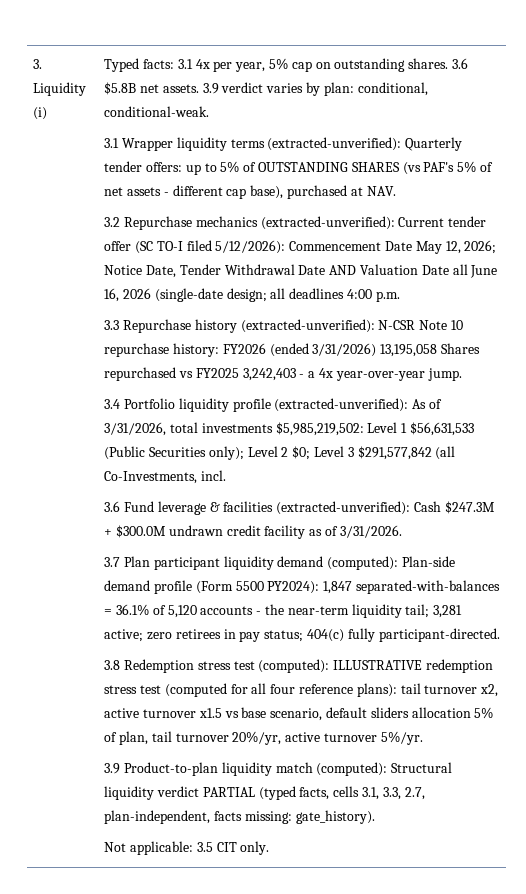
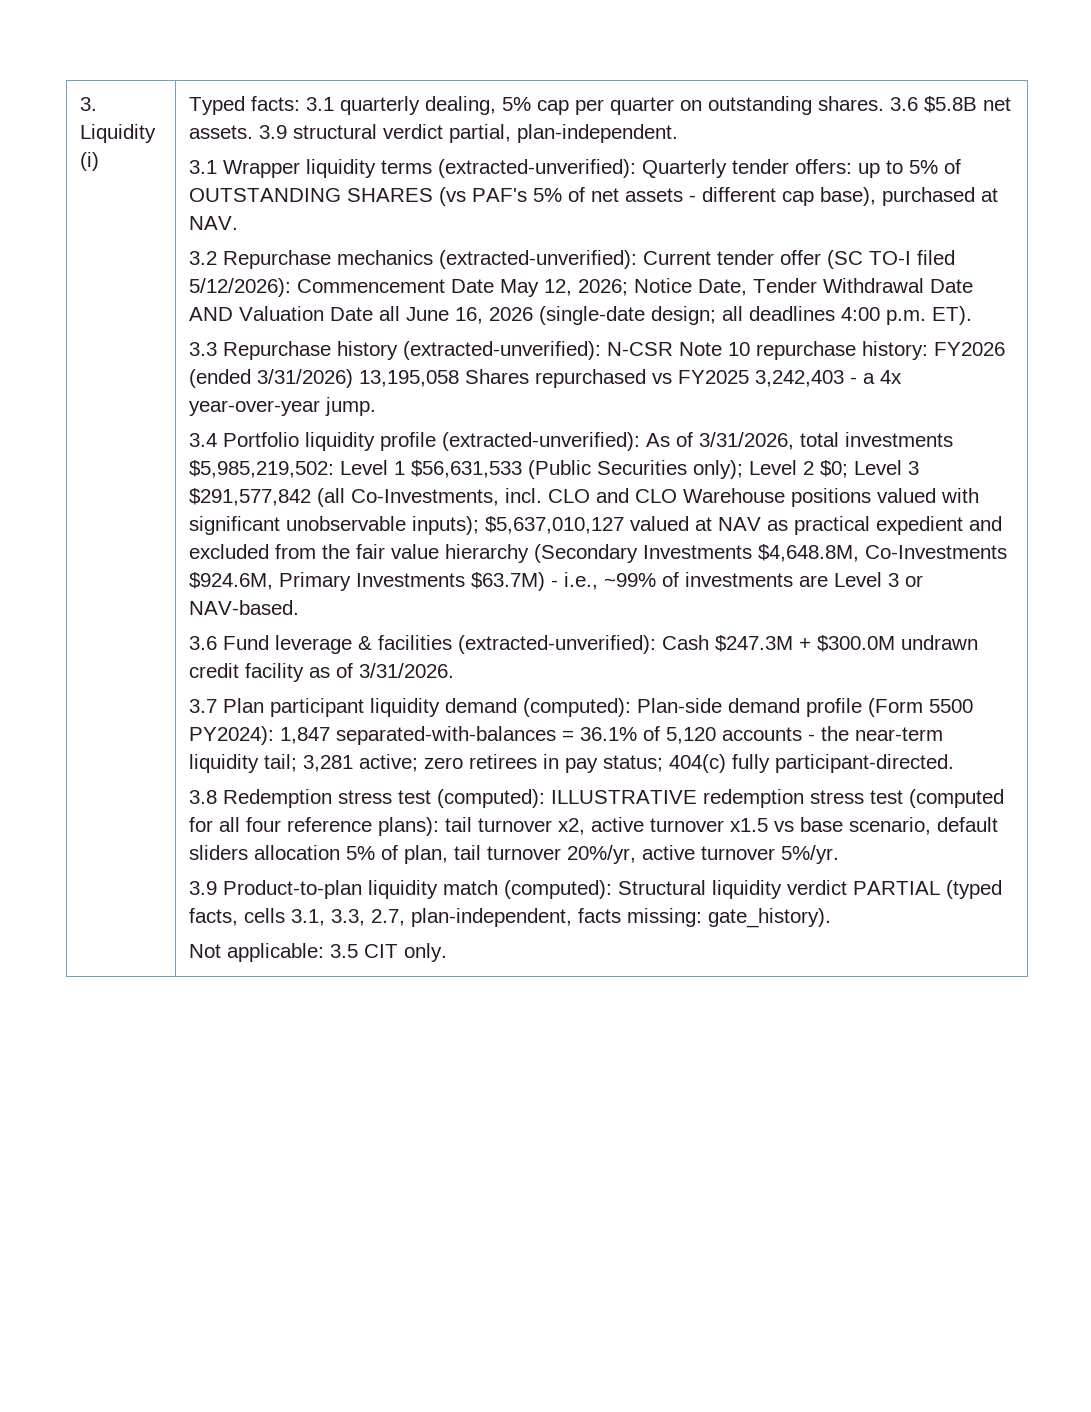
[195,58,312,72] 4x per year, 5% cap -> [340,96,675,115] quarterly dealing, 5% cap per quarter
[221,82,428,96] [104,106,210,117] verdict varies by plan: conditional, conditional-weak. -> [293,124,679,143] structural verdict partial, plan-independent.
(400, 296) none -> [932,306,973,325] ET).
(227, 475) none -> [548,488,980,507] [189,516,1003,535] [189,544,1008,563] [189,572,924,591] [189,600,300,615] CLO and CLO Warehouse positions valued with significant unobservable inputs); $5,637,010,127 valued at NAV as practical expedient and excluded from the fair value hierarchy (Secondary Investments $4,648.8M, Co-Investments $924.6M, Primary Investments $63.7M) - i.e., ~99% of investments are Level 3 or NAV-based.

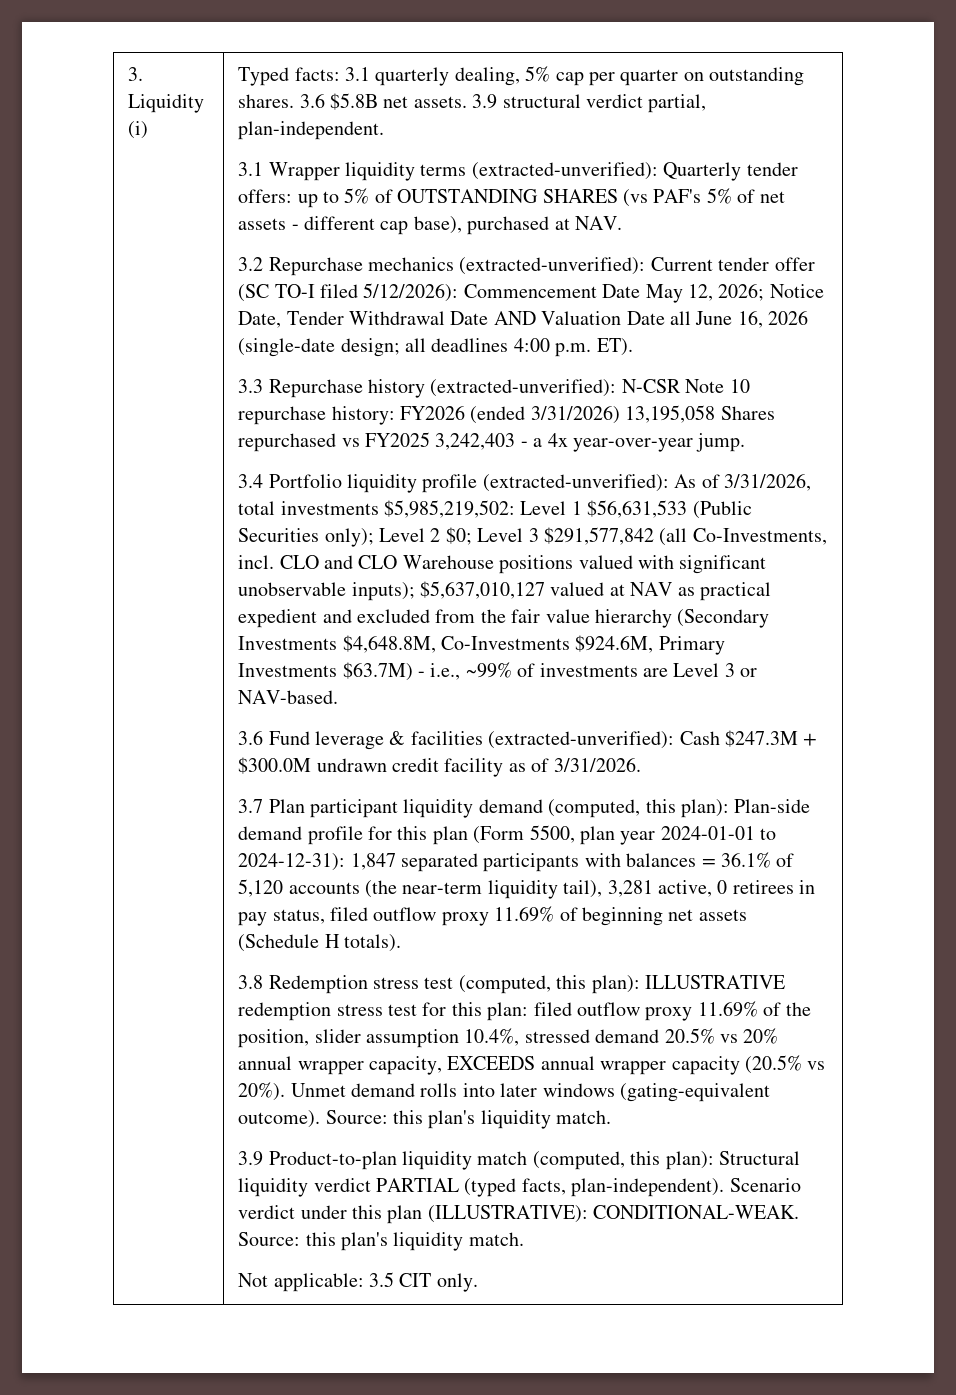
[523,698,974,717] [189,726,557,745] (computed): Plan-side demand profile (Form 5500 PY2024): 1,847 separated-with-balances -> [548,799,811,818] [238,825,777,845] [238,853,697,872] (computed, this plan): Plan-side demand profile for this plan (Form 5500, plan year 2024-01-01 to 2024-12-31): 1,847 separated participants with balances
[808,726,944,741] [189,754,955,773] - the near-term liquidity tail; 3,281 active; zero retirees in pay status; 404(c) fully participant-directed. -> [365,880,816,899] [238,906,747,926] [238,934,402,952] (the near-term liquidity tail), 3,281 active, 0 retirees in pay status, filed outflow proxy 11.69% of beginning net assets (Schedule H totals).
[437,789,546,808] (computed): -> [458,975,640,994] (computed, this plan):
[909,789,1005,808] [189,817,999,836] [189,845,840,864] (computed for all four reference plans): tail turnover x2, active turnover x1.5 vs base scenario, default sliders allocation 5% of plan, tail turnover 20%/yr, active turnover 5%/yr. -> [422,1001,811,1021] [238,1028,779,1048] [238,1055,826,1075] [238,1082,771,1102] [238,1110,612,1129] for this plan: filed outflow proxy 11.69% of the position, slider assumption 10.4%, stressed demand 20.5% vs 20% annual wrapper capacity, EXCEEDS annual wrapper capacity (20.5% vs 20%). Unmet demand rolls into later windows (gating-equivalent outcome). Source: this plan's liquidity match.
[504,880,613,899] (computed): -> [532,1151,714,1170] (computed, this plan):
[244,908,832,928] cells 3.1, 3.3, 2.7, plan-independent, facts missing: gate_history). -> [571,1178,801,1197] [238,1205,800,1224] [238,1232,524,1251] plan-independent). Scenario verdict under this plan (ILLUSTRATIVE): CONDITIONAL-WEAK. Source: this plan's liquidity match.

